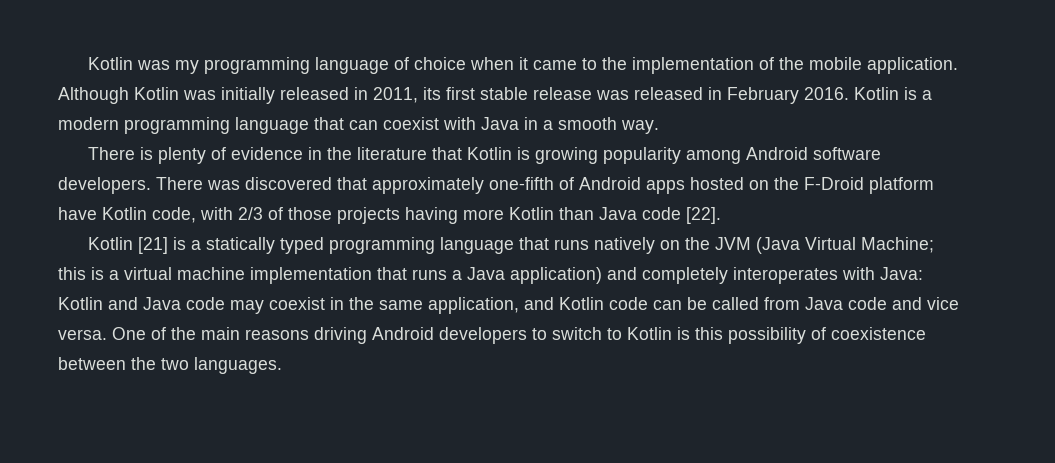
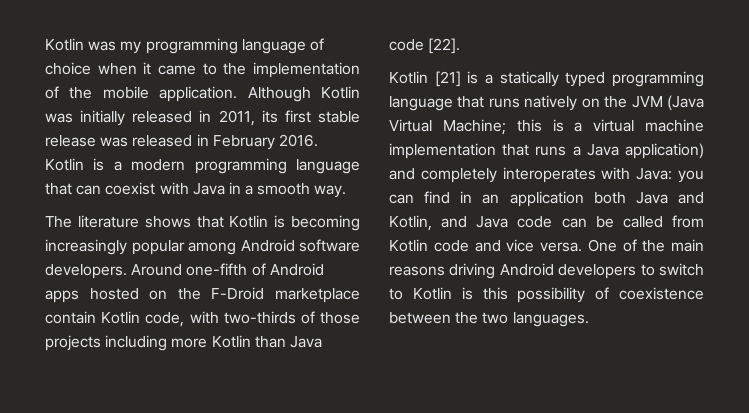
[87,147,881,164] [58,177,484,194] There is plenty of evidence in the literature that Kotlin is growing popularity among Android software developers. There was discovered that approximately -> [45,215,360,231] [45,239,360,255] [45,264,183,279] The literature shows that Kotlin is becoming increasingly popular among Android software developers. Around
[869,177,934,194] [58,207,97,220] platform have -> [275,288,360,303] [45,311,96,324] marketplace contain
[238,207,263,220] 2/3 -> [223,311,296,324] two-thirds
[405,207,458,224] having -> [105,335,168,351] including
[58,297,604,314] Kotlin and Java code may coexist in the same application, and Kotlin -> [678,170,704,183] [389,191,704,207] [389,215,509,231] you can find in an application both Java and Kotlin, and Java
[805,297,843,310] Java -> [389,239,428,252] Kotlin

